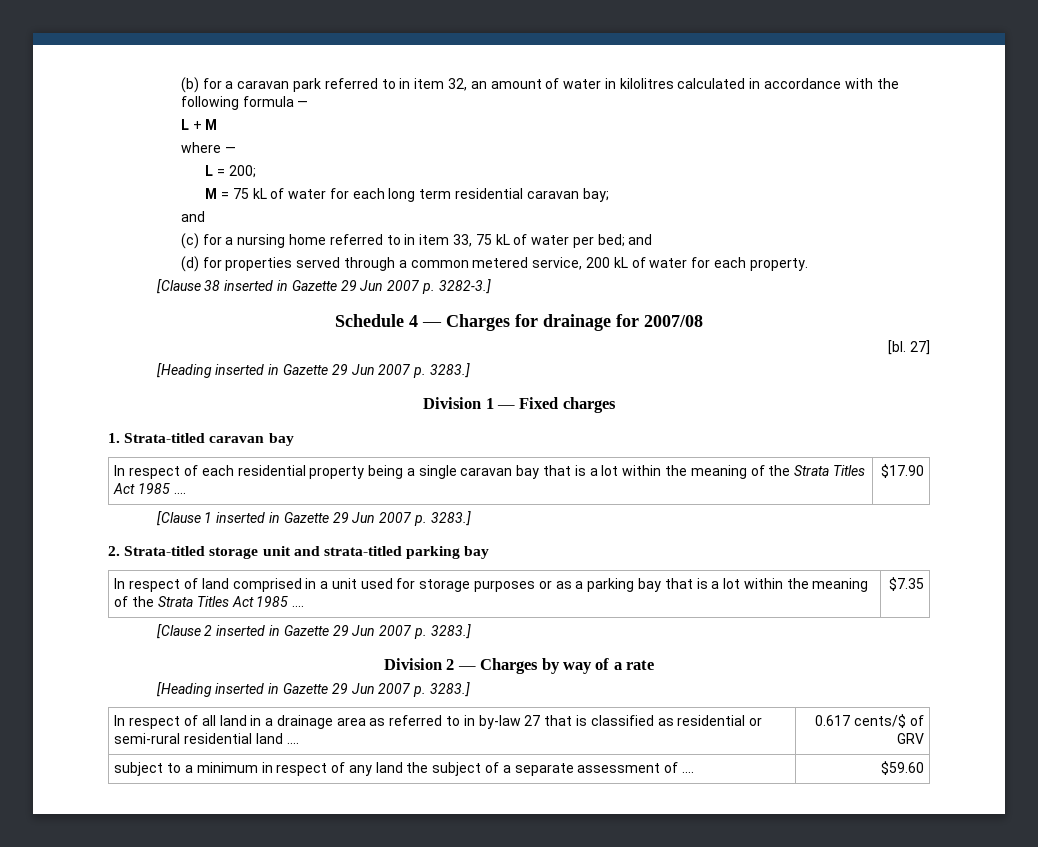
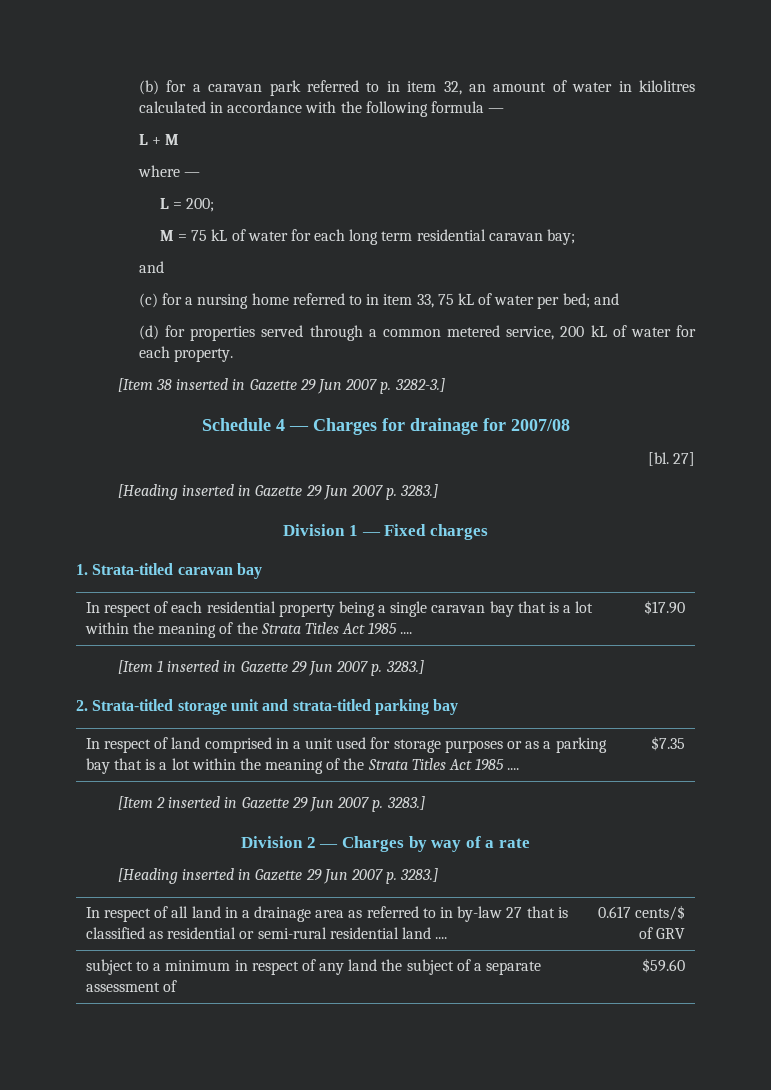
[156,279,201,294] [Clause -> [117,378,153,392] [Item
[156,511,201,526] [Clause -> [117,660,153,674] [Item
[156,624,201,639] [Clause -> [117,796,153,810] [Item
[681,771,694,773] .... -> (177, 986) none

